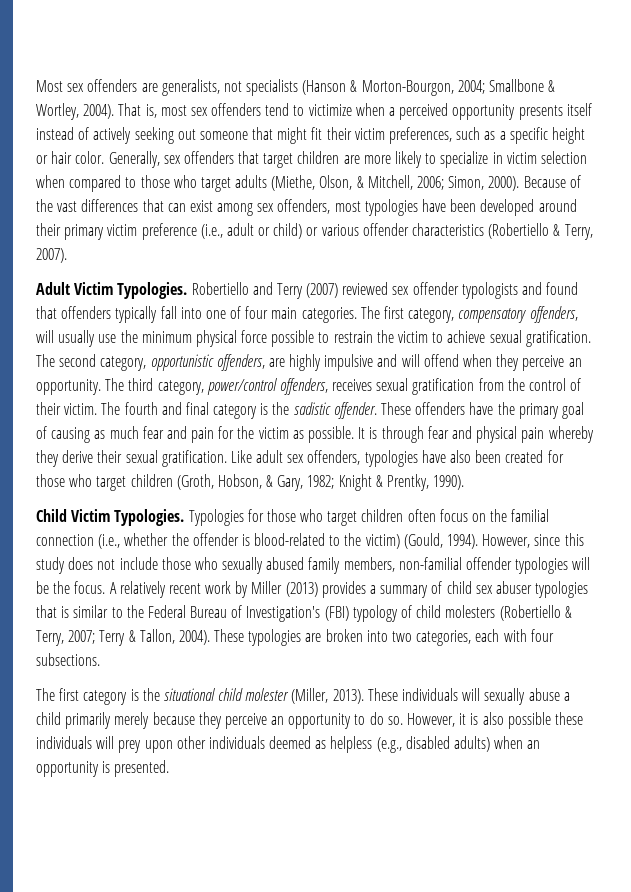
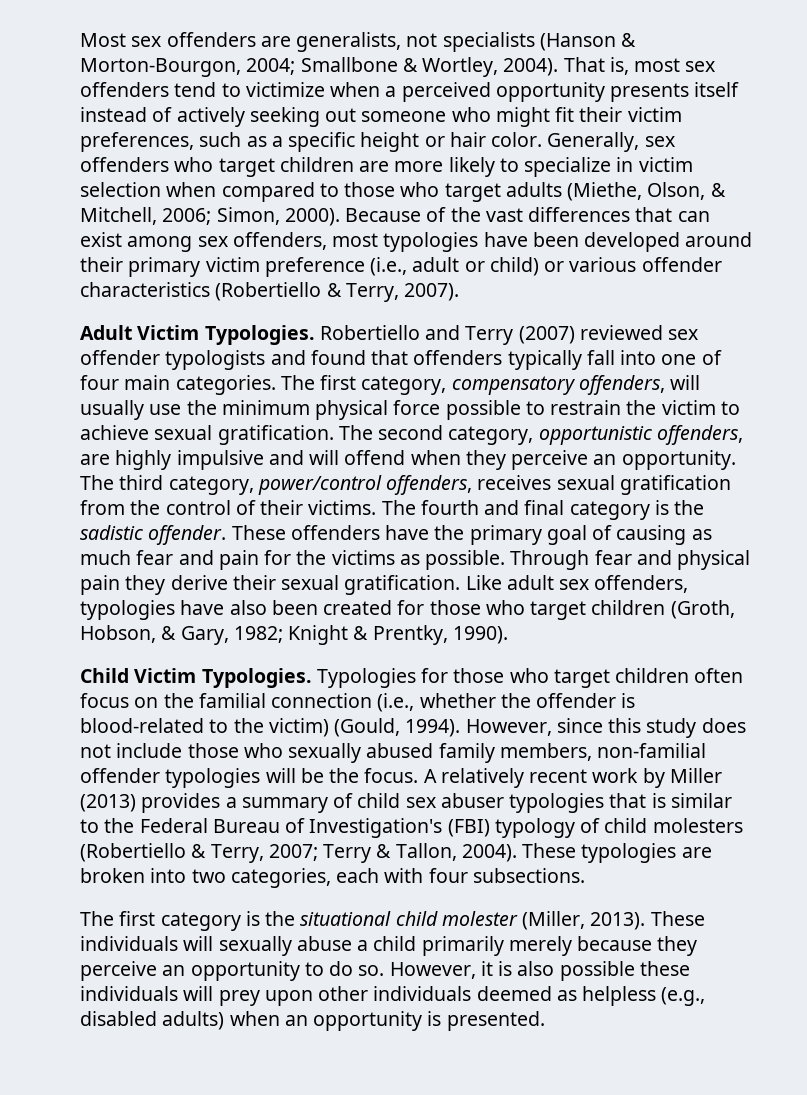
[252,127,274,140] that -> [451,107,491,122] who
[238,151,260,164] that -> [174,157,214,172] who
[64,403,98,415] victim. -> [308,500,377,515] victims.
[258,427,289,439] victim -> [331,550,395,565] victims
[358,426,424,443] It is through -> [510,550,590,570] Through
[548,426,594,443] whereby -> (120, 585) none

